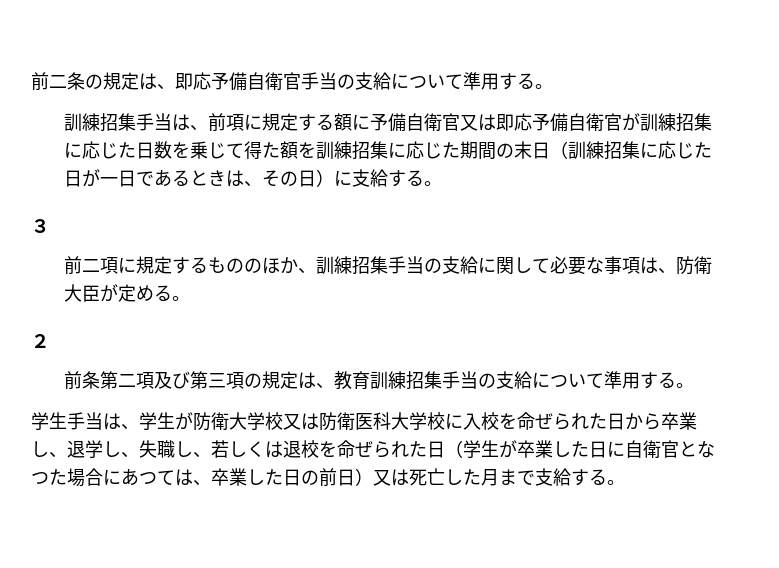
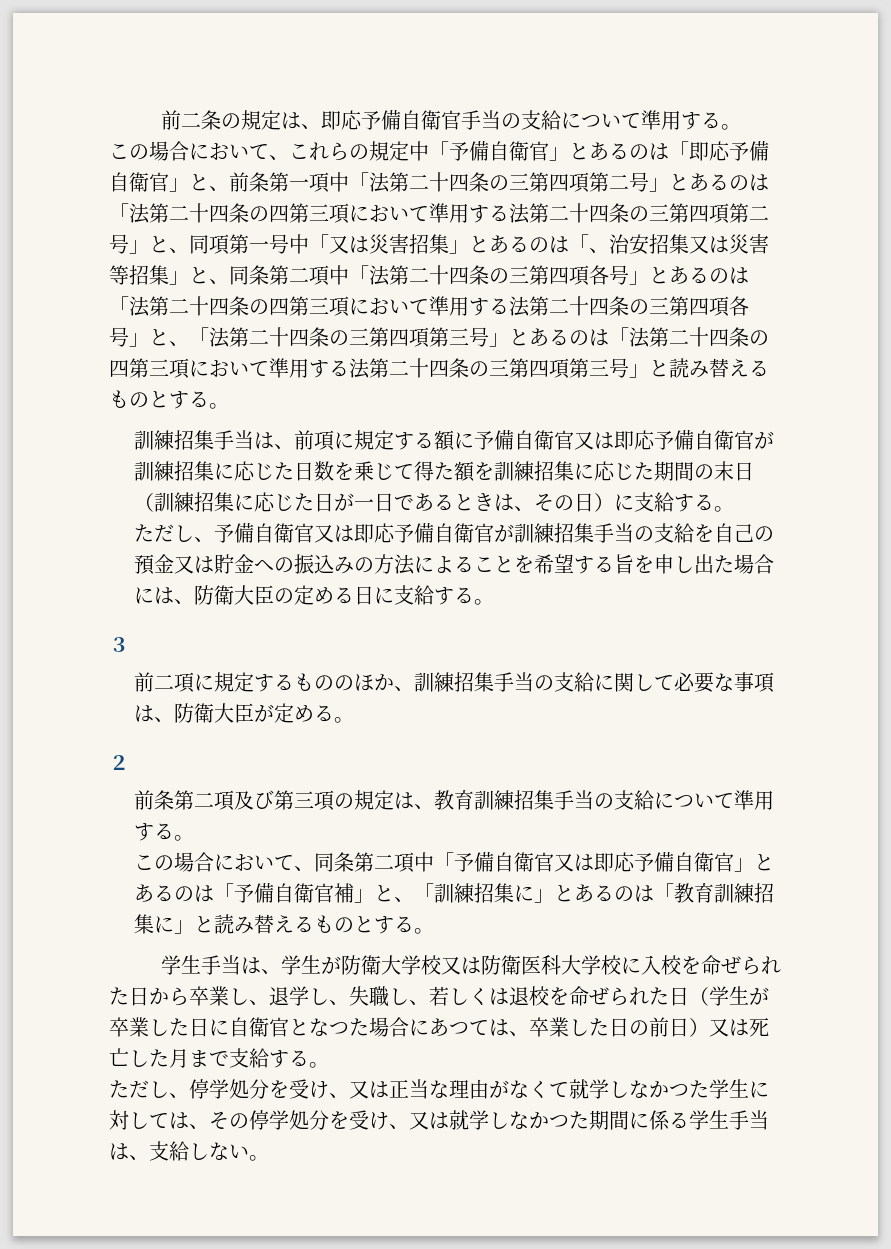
(553, 86) none -> [109,141,769,161] [109,172,769,193] [109,203,769,224] [109,234,769,255] [109,265,749,286] [109,296,749,317] [109,327,769,348] [109,358,769,379] [109,390,229,409] // この場合において、これらの規定中「予備自衛官」とあるのは「即応予備自衛官」と、前条第一項中「法第二十四条の三第四項第二号」とあるのは「法第二十四条の四第三項において準用する法第二十四条の三第四項第二号」と、同項第一号中「又は災害招集」とあるのは「、治安招集又は災害等招集」と、同条第二項中「法第二十四条の三第四項各号」とあるのは「法第二十四条の四第三項において準用する法第二十四条の三第四項各号」と、「法第二十四条の三第四項第三号」とあるのは「法第二十四条の四第三項において準用する法第二十四条の三第四項第三号」と読み替えるものとする。
(443, 183) none -> [134,523,775,543] [134,554,775,575] [134,585,495,605] // ただし、予備自衛官又は即応予備自衛官が訓練招集手当の支給を自己の預金又は貯金への振込みの方法によることを希望する旨を申し出た場合には、防衛大臣の定める日に支給する。
(695, 385) none -> [134,852,775,873] [134,883,775,903] [134,914,435,934] // この場合において、同条第二項中「予備自衛官又は即応予備自衛官」とあるのは「予備自衛官補」と、「訓練招集に」とあるのは「教育訓練招集に」と読み替えるものとする。
(625, 482) none -> [109,1079,769,1099] [109,1110,769,1130] [109,1141,269,1161] // ただし、停学処分を受け、又は正当な理由がなくて就学しなかつた学生に対しては、その停学処分を受け、又は就学しなかつた期間に係る学生手当は、支給しない。

